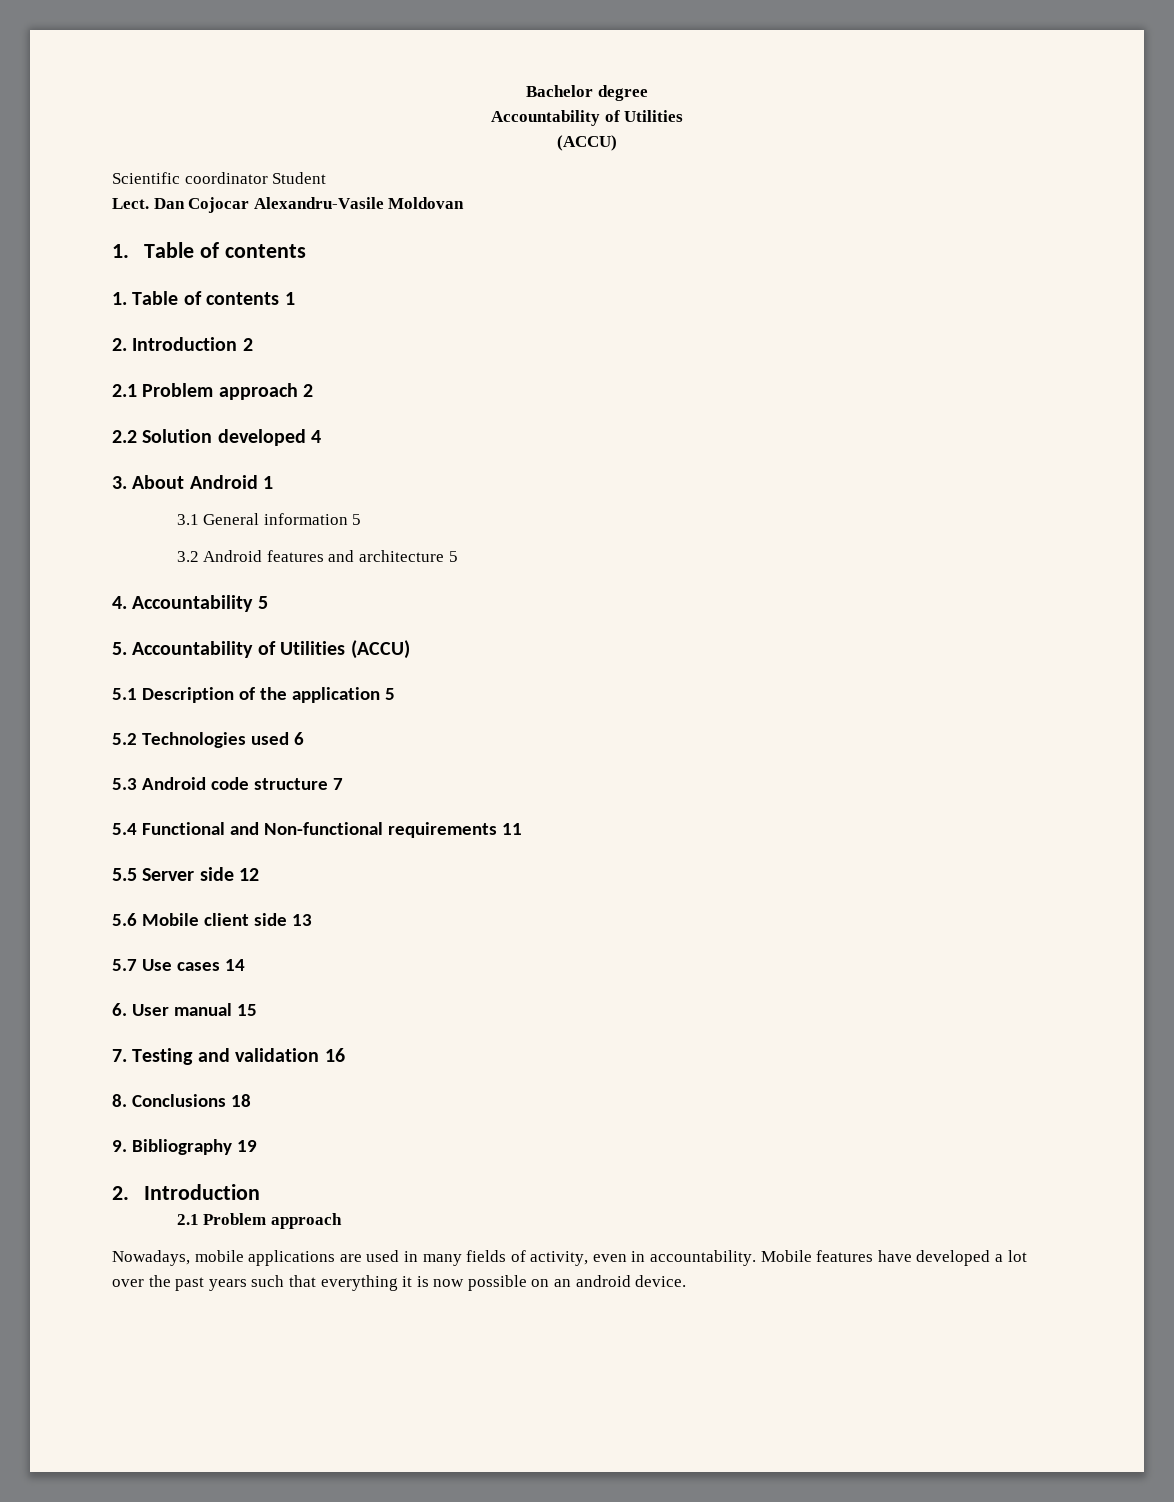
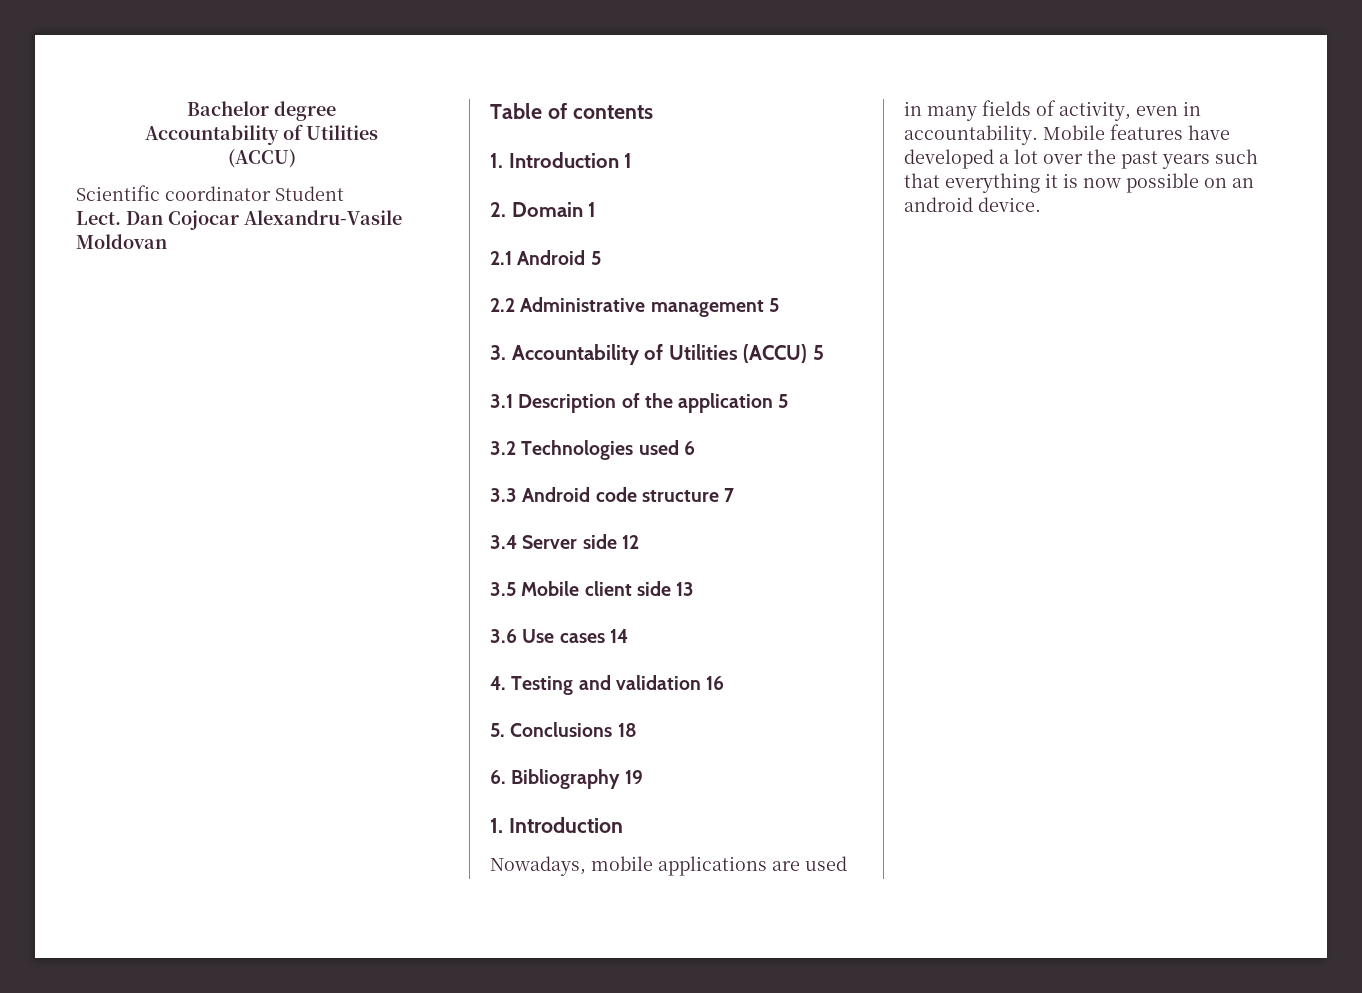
[112,244,129,258] 1. -> (167, 241) none
[132,291,280,305] Table of contents -> [508,152,619,168] Introduction
[132,337,253,351] [112,383,314,400] [112,429,322,446] [112,475,274,489] [176,513,362,525] [176,550,458,562] [112,595,268,612] [112,642,127,655] Introduction 2 // 2.1 Problem approach 2 // 2.2 Solution developed 4 // 3. About Android 1 // 3.1 General information 5 // 3.2 Android features and architecture 5 // 4. Accountability 5 // 5. -> [511,202,597,217] [490,250,601,265] [490,297,779,317] [490,345,506,360] Domain 1 // 2.1 Android 5 // 2.2 Administrative management 5 // 3.
[112,688,137,700] // 5.1 -> [812,345,824,360] [490,394,513,408] 5 // 3.1
[112,733,137,745] 5.2 -> [490,441,516,455] 3.2
[112,778,137,790] 5.3 -> [490,488,517,502] 3.3
[112,822,522,838] [112,868,137,881] 5.4 Functional and Non-functional requirements 11 // 5.5 -> [490,535,517,549] 3.4
[112,913,137,926] 5.6 -> [490,582,516,596] 3.5
[112,959,137,971] 5.7 -> [490,629,517,643] 3.6
[112,1003,257,1016] [112,1049,127,1062] 6. User manual 15 // 7. -> [490,676,506,690] 4.
[112,1094,127,1107] 8. -> [490,723,505,737] 5.
[112,1140,127,1152] 9. -> [490,770,506,784] 6.
[112,1184,261,1200] [176,1213,342,1229] 2. Introduction // 2.1 Problem approach -> [490,817,623,833] 1. Introduction

